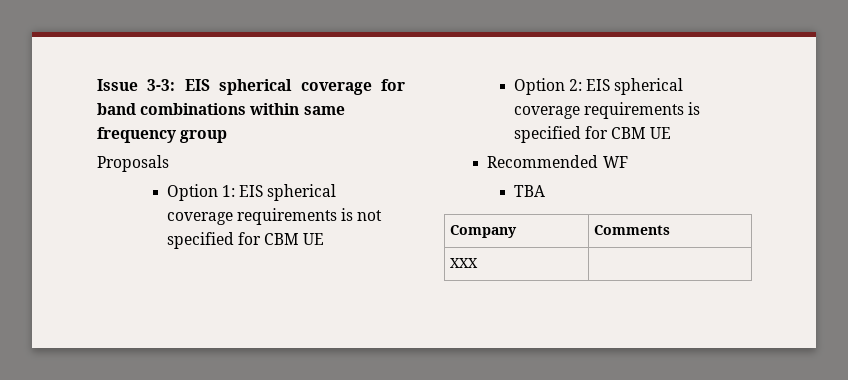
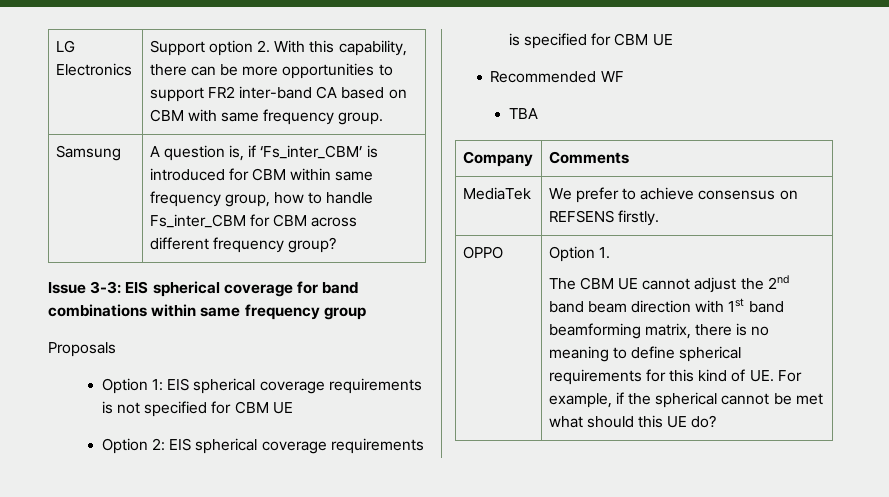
(97, 85) none -> [55,40,75,53] [55,63,132,76] [149,40,407,56] [149,63,393,79] [149,86,407,102] [149,109,384,125] [55,145,121,161] [149,145,378,161] [149,168,374,181] [149,191,374,207] [149,214,358,228] [149,237,337,253] LG Electronics | Support option 2. With this capability, there can be more opportunities to support FR2 inter-band CA based on CBM with same frequency group. // Samsung | A question is, if ‘Fs_inter_CBM’ is introduced for CBM within same frequency group, how to handle Fs_inter_CBM for CBM across different frequency group? //
[450,258,479,268] XXX | -> [462,187,531,200] [548,187,798,203] [548,210,659,226] [462,246,503,259] [548,246,610,262] [548,275,790,293] [548,298,784,313] [548,323,770,339] [548,346,742,362] [548,369,802,385] [548,392,823,408] [548,415,717,428] MediaTek | We prefer to achieve consensus on REFSENS firstly. // OPPO | Option 1. // The CBM UE cannot adjust the 2nd band beam direction with 1st band beamforming matrix, there is no meaning to define spherical requirements for this kind of UE. For example, if the spherical cannot be met what should this UE do?

